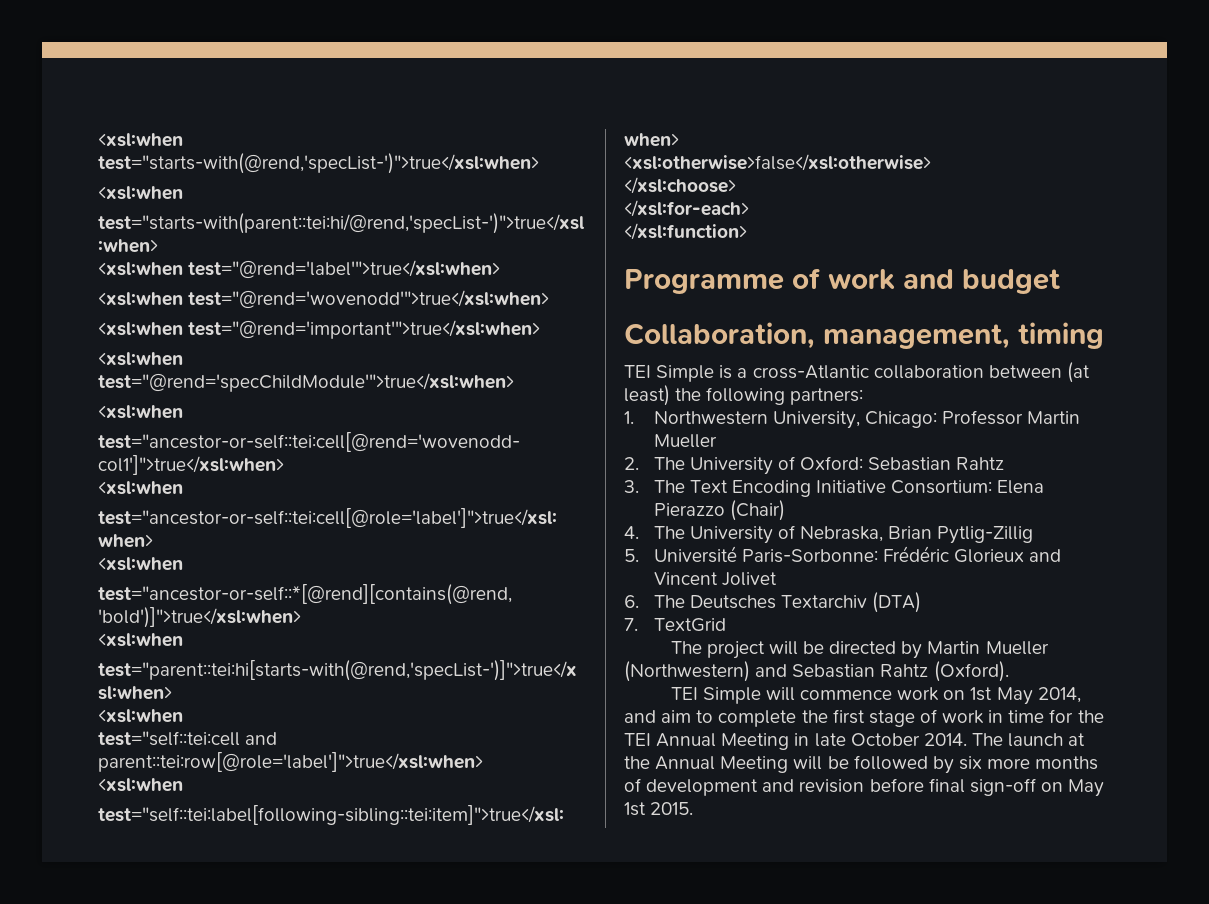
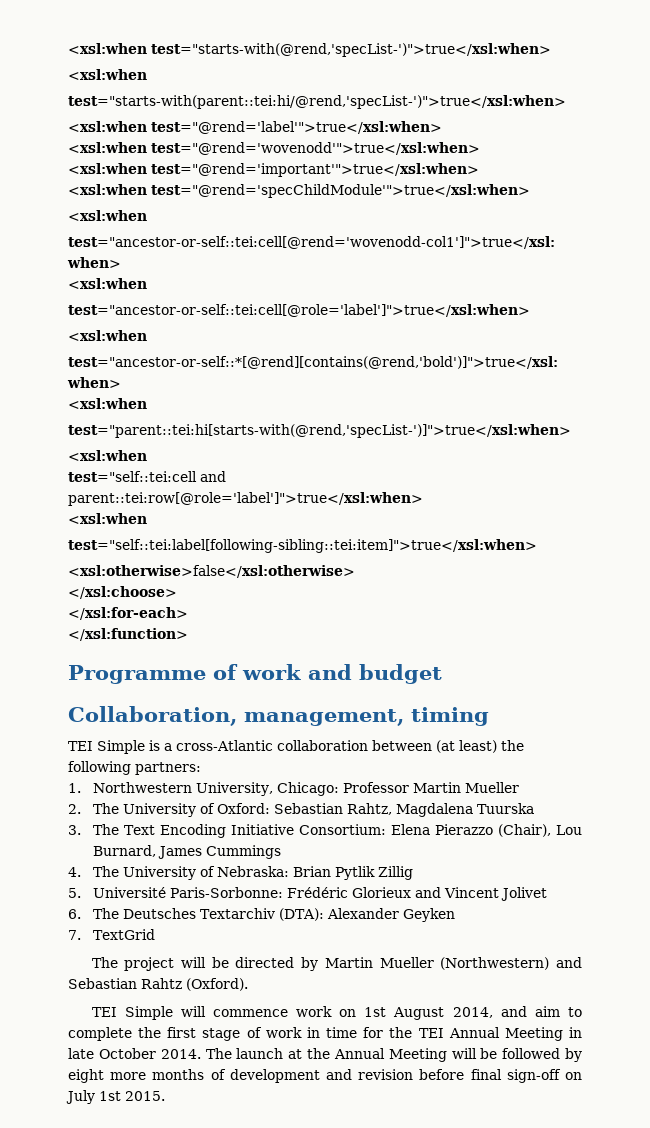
[956,457,1005,470] Rahtz -> [346,803,534,817] Rahtz, Magdalena Tuurska
[729,500,785,521] (Chair) -> [497,824,582,837] [92,845,281,859] (Chair), Lou Burnard, James Cummings
[800,526,1034,544] Nebraska, Brian Pytlig-Zillig -> [216,866,413,880] Nebraska: Brian Pytlik Zillig
[872,592,922,613] (DTA) -> [278,908,455,922] (DTA): Alexander Geyken
[996,687,1033,705] May -> [393,1007,445,1020] August
[958,756,982,770] six -> [68,1069,104,1083] eight
[1068,779,1105,797] May -> [66,1090,95,1104] July

